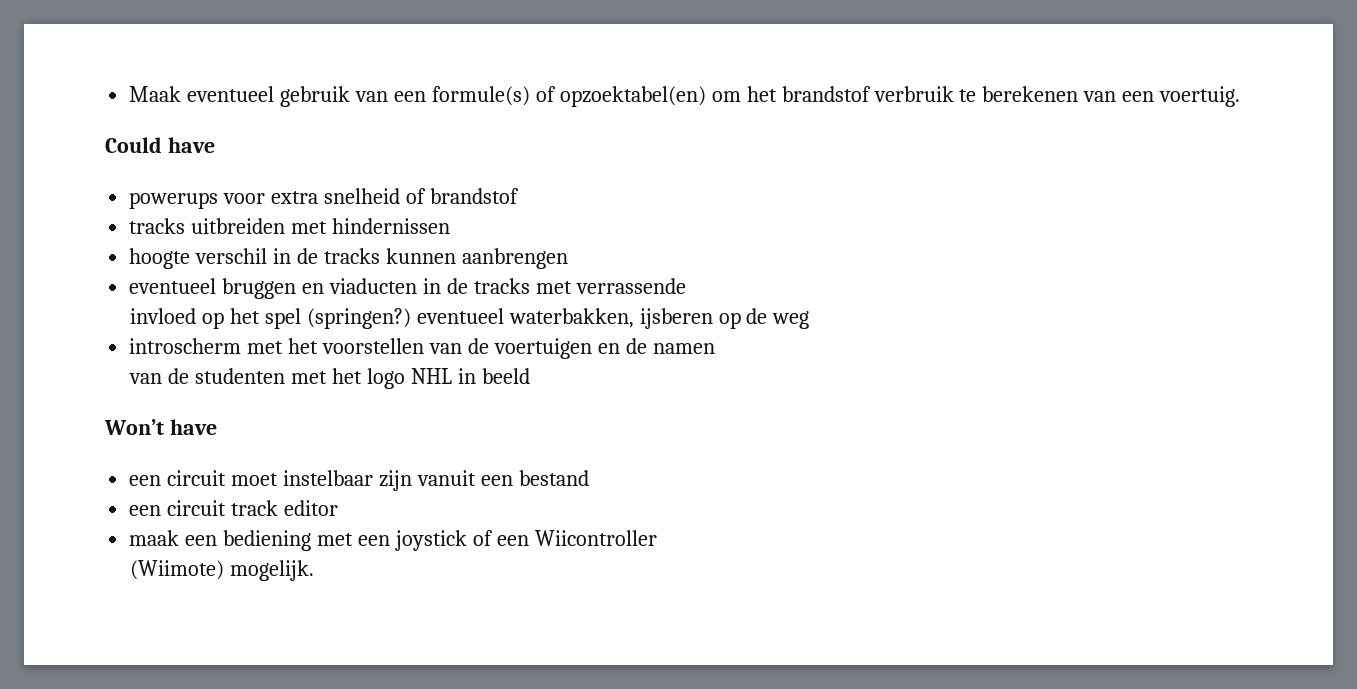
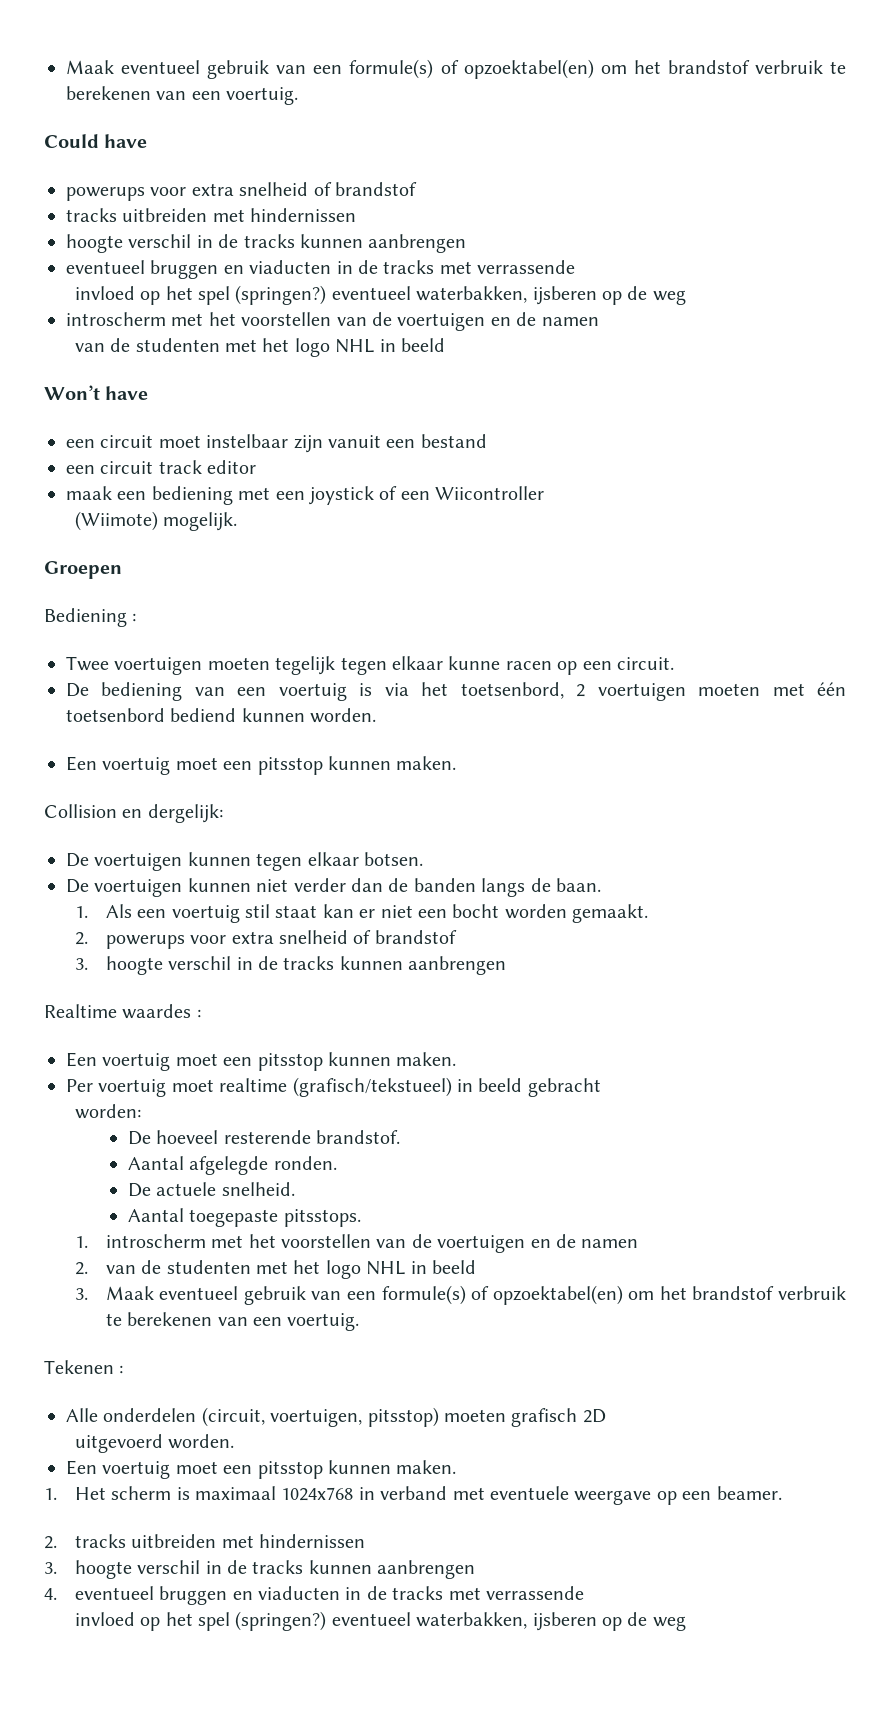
(314, 570) none -> [44,561,122,579] [44,608,137,627] [66,656,674,675] [66,682,846,701] [66,708,377,723] [66,756,457,775] [44,804,223,823] [66,852,423,871] [66,878,601,897] [74,904,649,923] [74,930,457,949] [74,956,507,975] [44,1004,201,1019] [66,1052,457,1071] [66,1077,601,1097] [74,1104,141,1119] [127,1130,400,1145] [127,1156,337,1175] [127,1182,295,1197] [127,1208,361,1227] [74,1234,639,1253] [74,1260,476,1279] [74,1285,846,1305] [105,1312,360,1331] [44,1360,124,1374] [66,1407,606,1427] [74,1434,235,1453] [66,1460,457,1479] [44,1486,782,1505] [44,1534,366,1549] [44,1560,476,1579] [44,1586,585,1605] [74,1611,686,1631] // Groepen // Bediening : // Twee voertuigen moeten tegelijk tegen elkaar kunne racen op een circuit. // De bediening van een voertuig is via het toetsenbord, 2 voertuigen moeten met één toetsenbord bediend kunnen worden. // Een voertuig moet een pitsstop kunnen maken. // Collision en dergelijk: // De voertuigen kunnen tegen elkaar botsen. // De voertuigen kunnen niet verder dan de banden langs de baan. // 1. Als een voertuig stil staat kan er niet een bocht worden gemaakt. // 2. powerups voor extra snelheid of brandstof // 3. hoogte verschil in de tracks kunnen aanbrengen // Realtime waardes : // Een voertuig moet een pitsstop kunnen maken. // Per voertuig moet realtime (grafisch/tekstueel) in beeld gebracht // worden: // De hoeveel resterende brandstof. // Aantal afgelegde ronden. // De actuele snelheid. // Aantal toegepaste pitsstops. // 1. introscherm met het voorstellen van de voertuigen en de namen // 2. van de studenten met het logo NHL in beeld // 3. Maak eventueel gebruik van een formule(s) of opzoektabel(en) om het brandstof verbruik te berekenen van een voertuig. // Tekenen : // Alle onderdelen (circuit, voertuigen, pitsstop) moeten grafisch 2D // uitgevoerd worden. // Een voertuig moet een pitsstop kunnen maken. // 1. Het scherm is maximaal 1024x768 in verband met eventuele weergave op een beamer. // 2. tracks uitbreiden met hindernissen // 3. hoogte verschil in de tracks kunnen aanbrengen // 4. eventueel bruggen en viaducten in de tracks met verrassende // invloed op het spel (springen?) eventueel waterbakken, ijsberen op de weg

